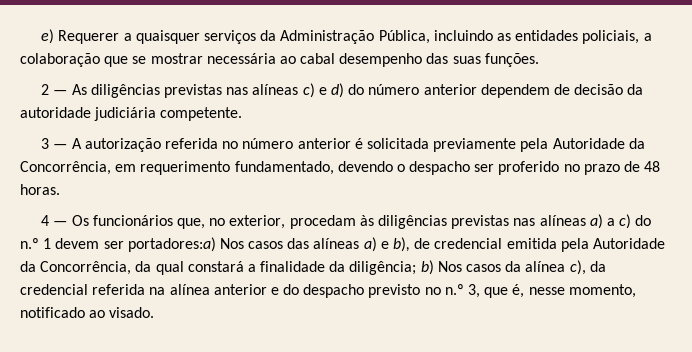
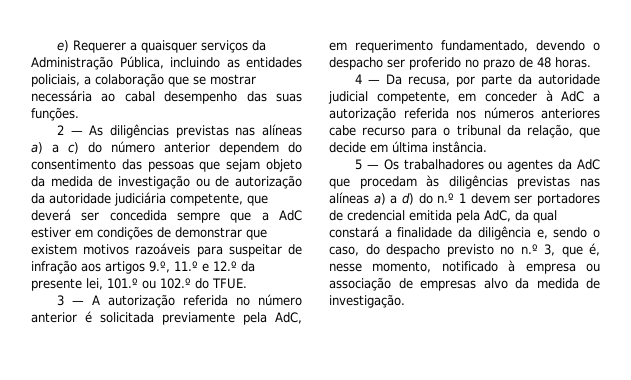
[302,83,344,98] c) e d) -> [31,142,79,154] a) a c)
[553,84,644,95] [20,107,243,121] de decisão da autoridade judiciária competente. -> [288,142,302,153] [31,159,302,172] [31,175,302,189] [31,192,268,206] [31,209,302,223] [31,226,267,240] [31,243,302,257] [31,260,255,274] [31,278,247,291] do consentimento das pessoas que sejam objeto da medida de investigação ou de autorização da autoridade judiciária competente, que deverá ser concedida sempre que a AdC estiver em condições de demonstrar que existem motivos razoáveis para suspeitar de infração aos artigos 9.º, 11.º e 12.º da presente lei, 101.º ou 102.º do TFUE.
[552,138,645,149] [20,161,111,175] Autoridade da Concorrência, -> [275,312,302,324] AdC,
[71,215,286,229] Os funcionários que, no exterior, -> [386,74,600,87] [328,90,600,104] [329,107,600,121] [329,124,600,138] [329,141,487,153] [355,159,600,172] [329,178,350,189] Da recusa, por parte da autoridade judicial competente, em conceder à AdC a autorização referida nos números anteriores cabe recurso para o tribunal da relação, que decide em última instância. // 5 — Os trabalhadores ou agentes da AdC que
[619,214,632,229] c) -> [402,193,414,205] d)
[127,237,411,252] portadores:a) Nos casos das alíneas a) e b), -> [537,193,600,206] portadores
[592,238,665,249] [20,261,132,275] Autoridade da Concorrência, -> [484,210,511,222] AdC,
[349,260,606,275] [20,284,279,295] diligência; b) Nos casos da alínea c), da credencial referida na alínea anterior e -> [477,226,600,240] [329,246,359,256] diligência e, sendo o caso,
[89,307,155,318] ao visado. -> [508,260,600,274] [329,277,600,291] [329,294,405,308] à empresa ou associação de empresas alvo da medida de investigação.

